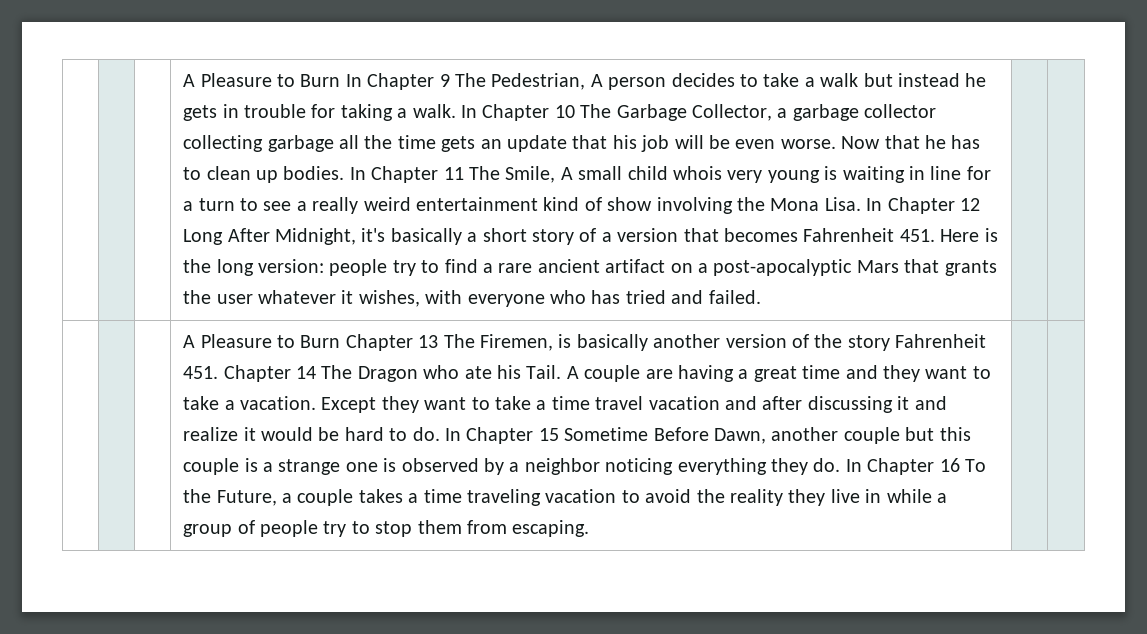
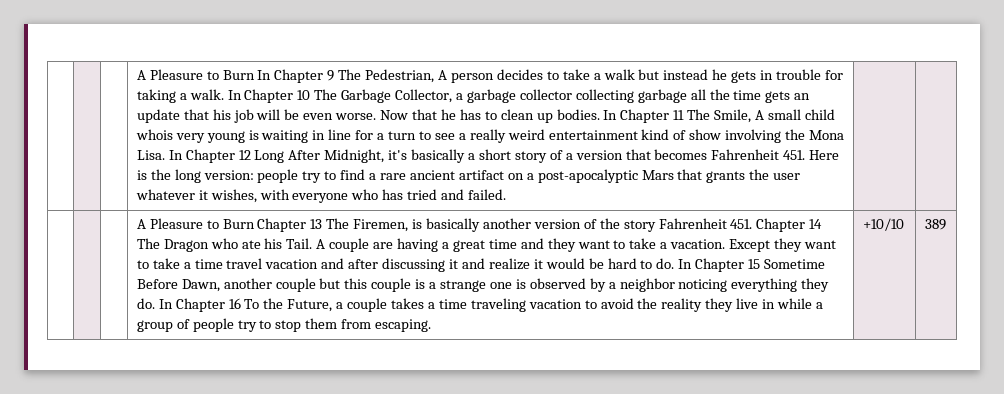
(590, 528) | -> [862,218,904,231] [924,219,946,230] +10/10 | 389

